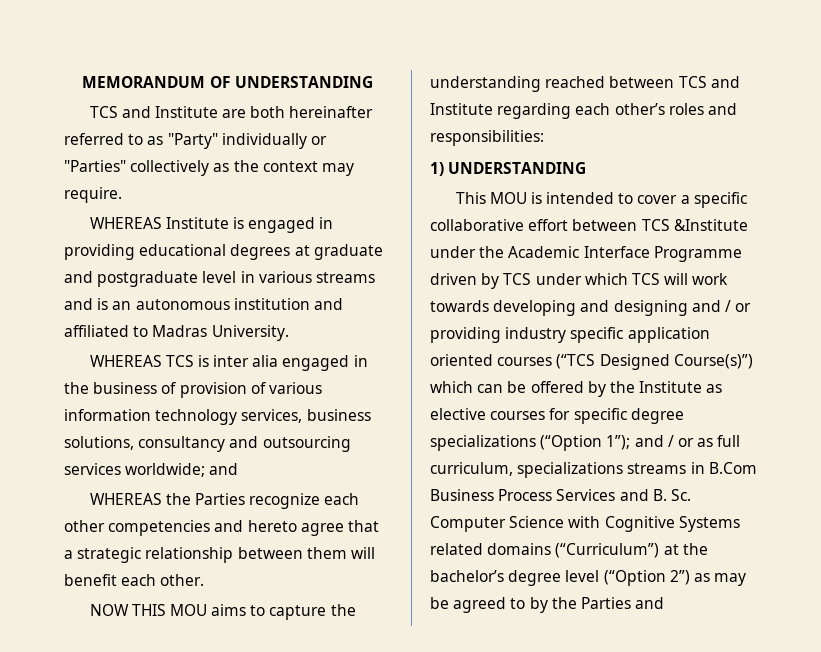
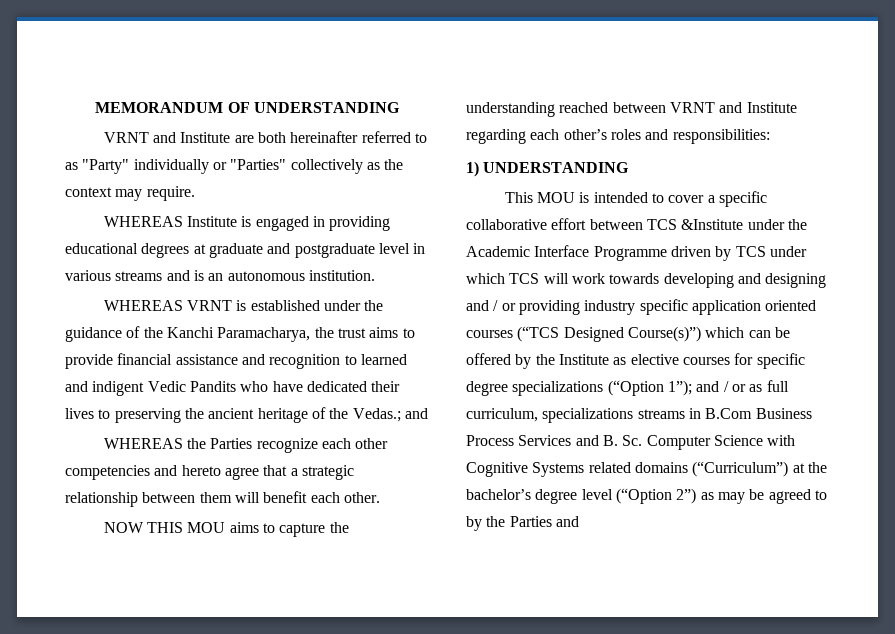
[89,106,118,118] TCS -> [103,132,149,143] VRNT
[233,298,343,310] [64,325,289,341] [89,355,368,371] [64,382,322,398] [64,409,371,425] [64,436,351,452] [64,463,206,477] institution and affiliated to Madras University. // WHEREAS TCS is inter alia engaged in the business of provision of various information technology services, business solutions, consultancy and outsourcing services worldwide; -> [308,270,375,281] [103,300,384,311] [65,326,415,342] [65,353,407,369] [65,381,401,396] [65,407,401,423] institution. // WHEREAS VRNT is established under the guidance of the Kanchi Paramacharya, the trust aims to provide financial assistance and recognition to learned and indigent Vedic Pandits who have dedicated their lives to preserving the ancient heritage of the Vedas.;
[678,76,707,88] TCS -> [669,102,715,113] VRNT

